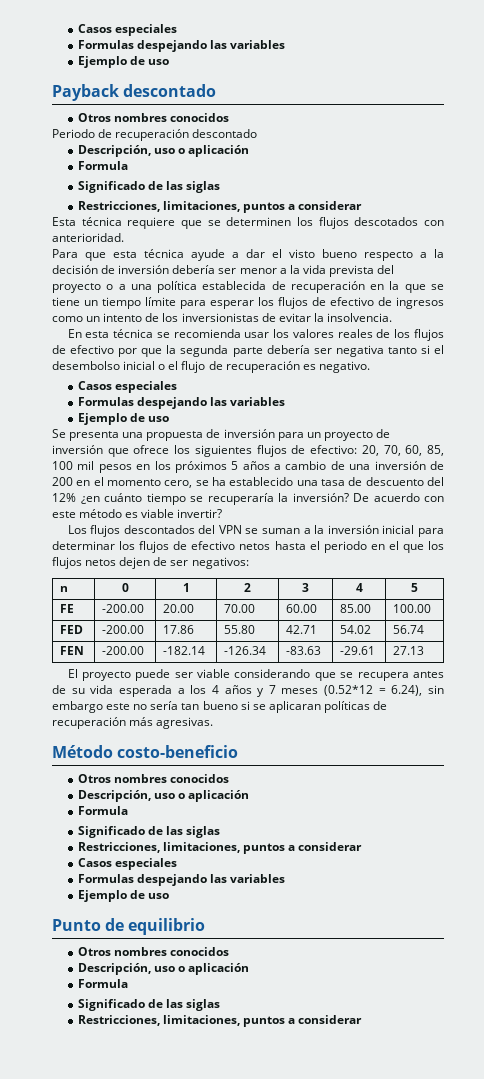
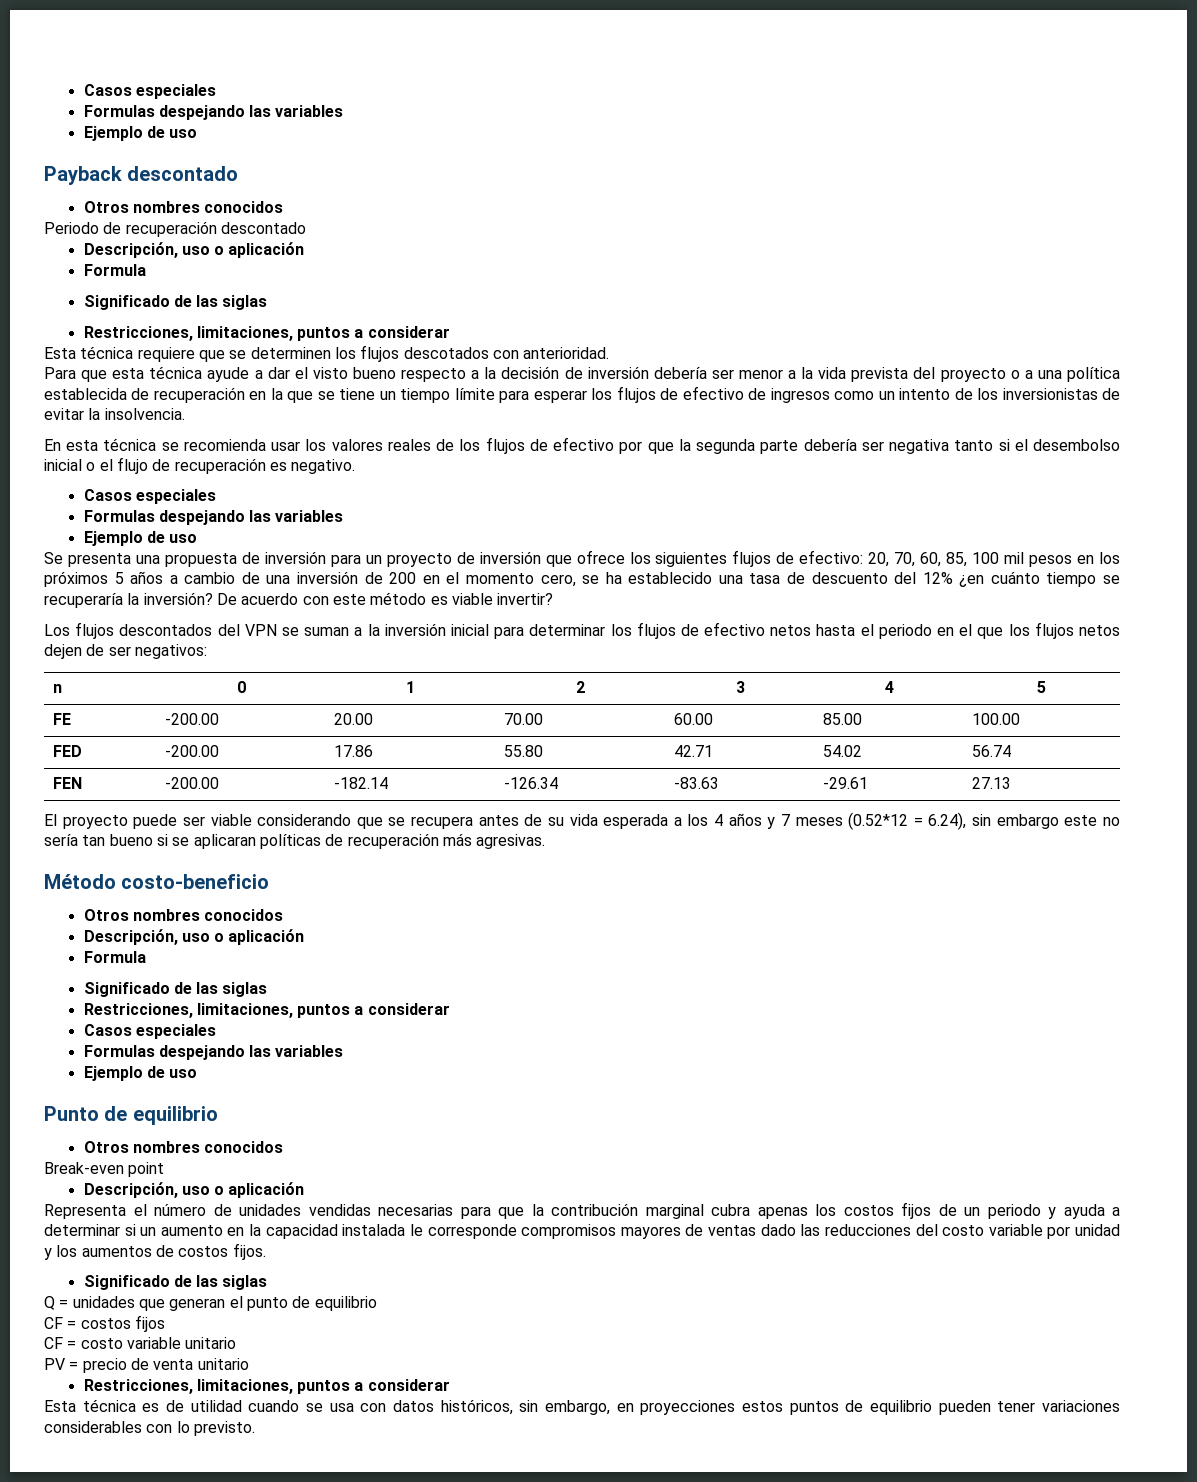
[77,963,250,975] [77,979,128,988] [77,999,221,1011] [77,1015,363,1027] // Descripción, uso o aplicación // Formula // Significado de las siglas // Restricciones, limitaciones, puntos a considerar -> [44,1162,165,1177] [83,1182,305,1198] [44,1202,1120,1219] [44,1224,1120,1239] [44,1243,266,1260] [83,1275,268,1290] [44,1296,377,1311] [44,1315,165,1332] [44,1337,237,1349] [44,1358,249,1373] [83,1379,450,1394] [44,1399,1120,1415] [44,1421,255,1436] // Break-even point // Descripción, uso o aplicación // Representa el número de unidades vendidas necesarias para que la contribución marginal cubra apenas los costos fijos de un periodo y ayuda a determinar si un aumento en la capacidad instalada le corresponde compromisos mayores de ventas dado las reducciones del costo variable por unidad y los aumentos de costos fijos. // Significado de las siglas // Q = unidades que generan el punto de equilibrio // CF = costos fijos // CF = costo variable unitario // PV = precio de venta unitario // Restricciones, limitaciones, puntos a considerar // Esta técnica es de utilidad cuando se usa con datos históricos, sin embargo, en proyecciones estos puntos de equilibrio pueden tener variaciones considerables con lo previsto.

